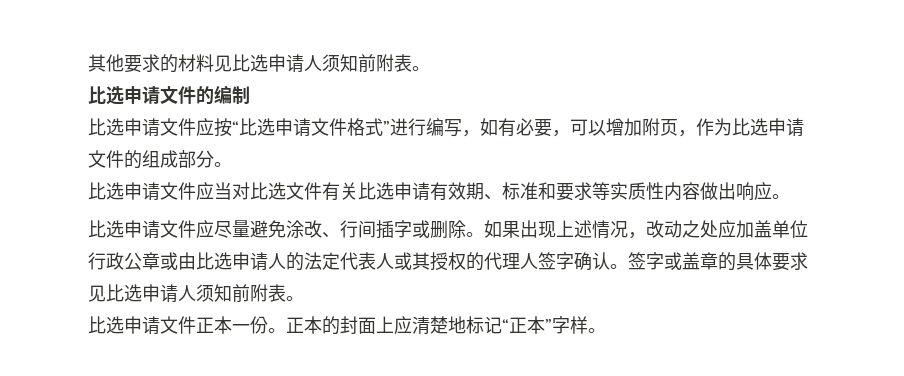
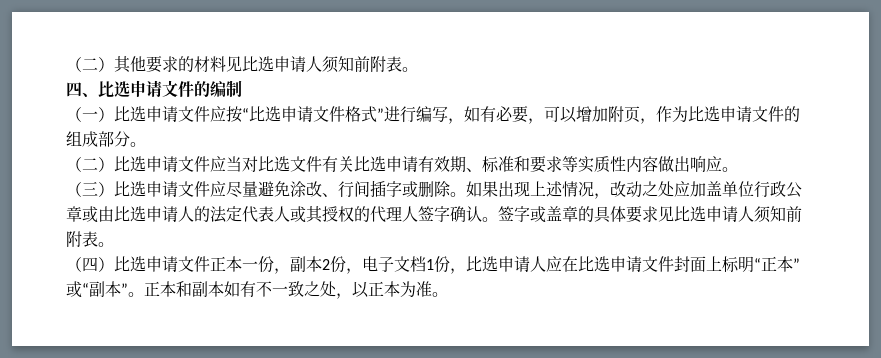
(88, 63) none -> [66,57,114,72] （二）
(430, 68) none -> [66,82,98,97] 四、
(250, 95) none -> [66,107,114,122] （一）
(232, 164) none -> [66,157,114,172] （二）
(790, 196) none -> [66,181,114,197] （三）
(304, 298) none -> [66,257,114,272] （四）
[268,316,588,335] 。正本的封面上应清楚地标记“正本”字样 -> [274,256,800,274] [66,281,432,299] ，副本2份，电子文档1份，比选申请人应在比选申请文件封面上标明“正本”或“副本”。正本和副本如有不一致之处，以正本为准

